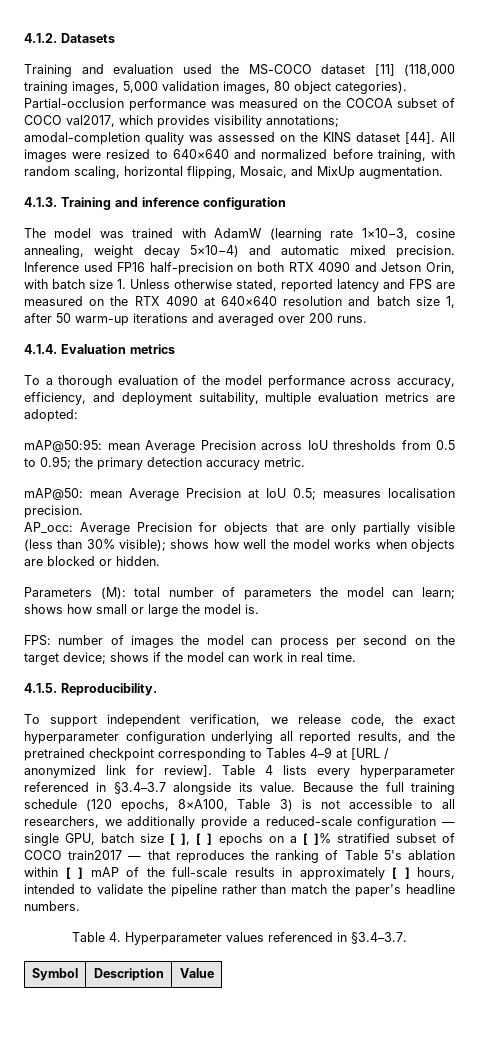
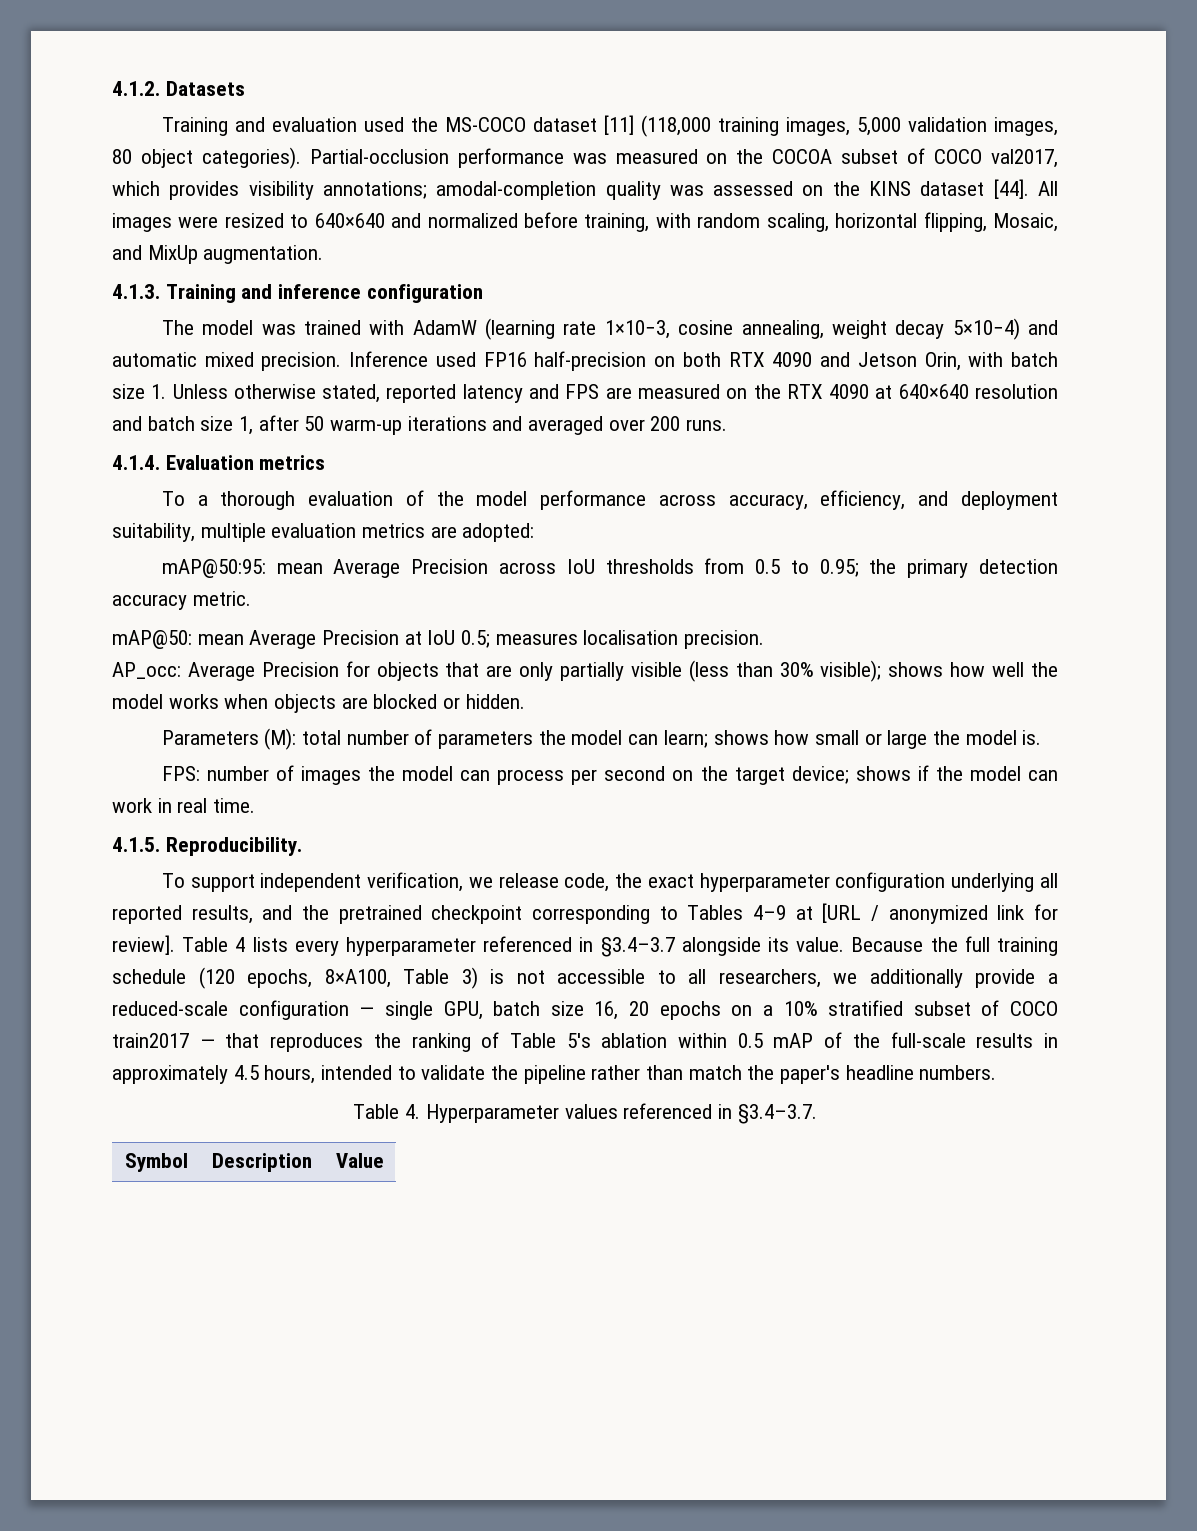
[170,833,213,845] [ ], [ ] -> [594,1001,649,1020] 16, 20
[302,833,331,845] [ ]% -> [783,1001,818,1016] 10%
[65,867,83,879] [ ] -> [737,1033,763,1048] 0.5
[392,867,410,879] [ ] -> [233,1065,259,1080] 4.5

